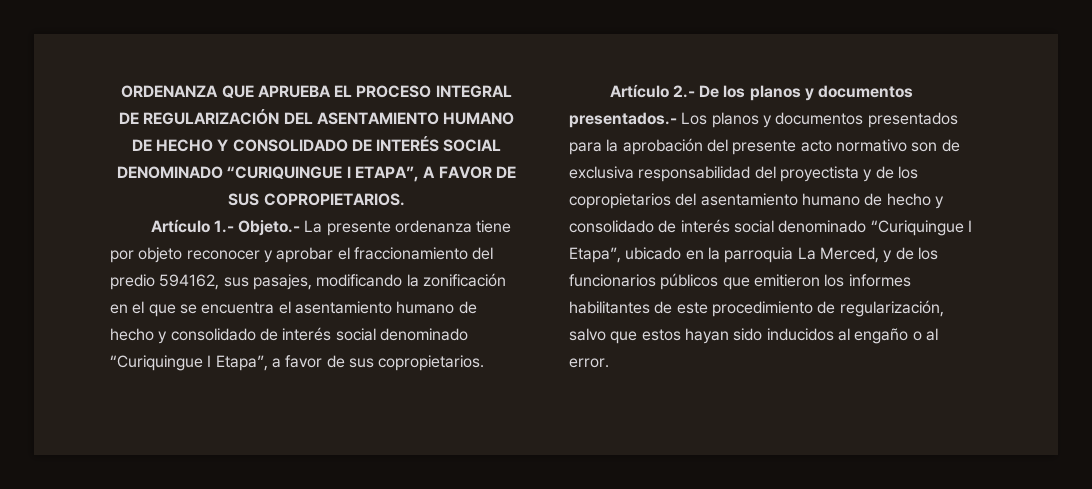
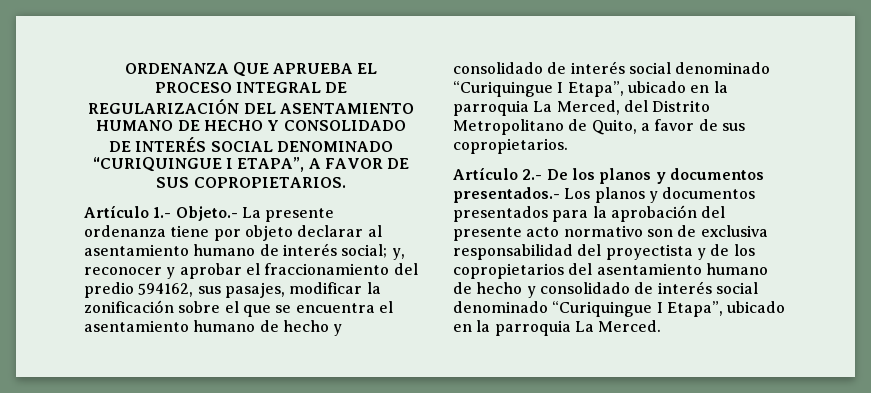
(183, 255) none -> [297,225,382,237] [84,243,405,260] declarar al asentamiento humano de interés social; y,
[316,274,403,287] modificando -> [289,282,363,294] modificar
[110,304,128,314] en -> [178,301,221,313] sobre
(268, 363) none -> [627,81,728,93] [453,100,711,116] [453,119,637,135] ubicado en la parroquia La Merced, del Distrito Metropolitano de Quito,
[819,247,938,263] [569,273,911,290] [569,300,944,317] [569,328,938,344] [569,358,609,368] Merced, y de los funcionarios públicos que emitieron los informes habilitantes de este procedimiento de regularización, salvo que estos hayan sido inducidos al engaño o al error. -> [598,320,662,332] Merced.

